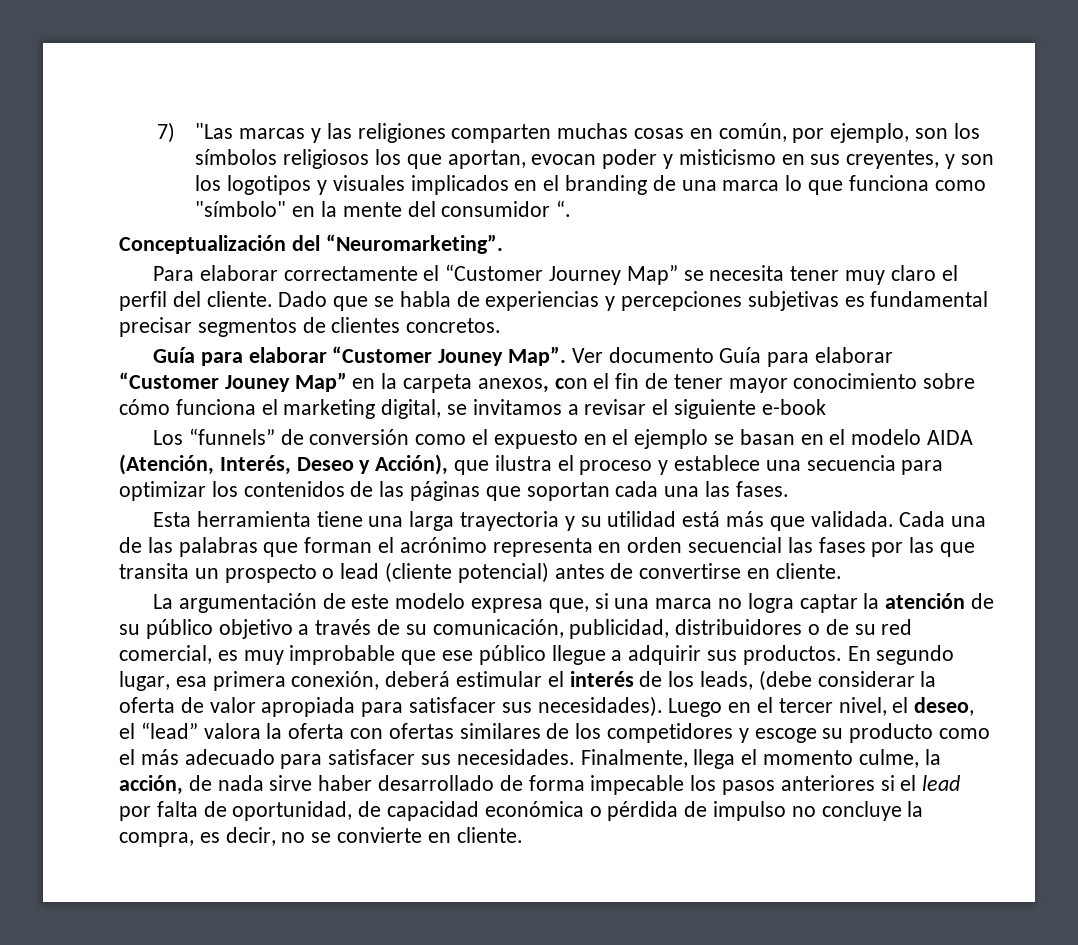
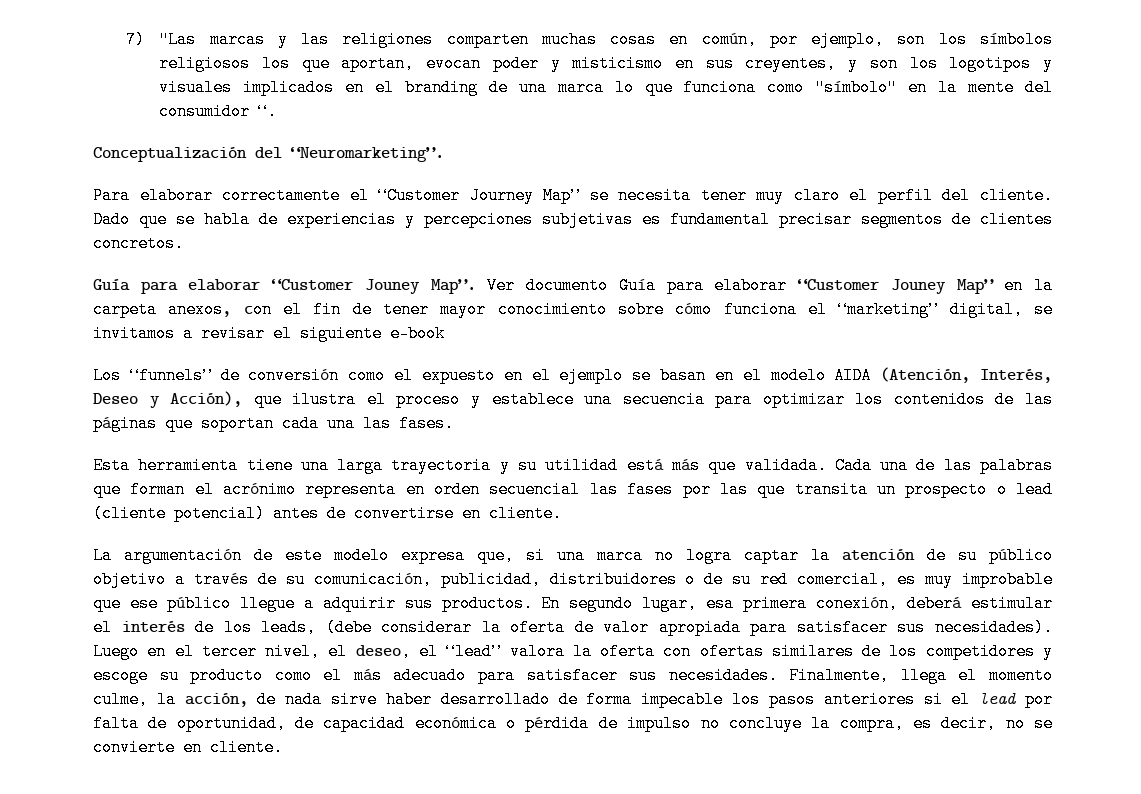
[283,399,376,419] marketing -> [838,301,938,318] “marketing”

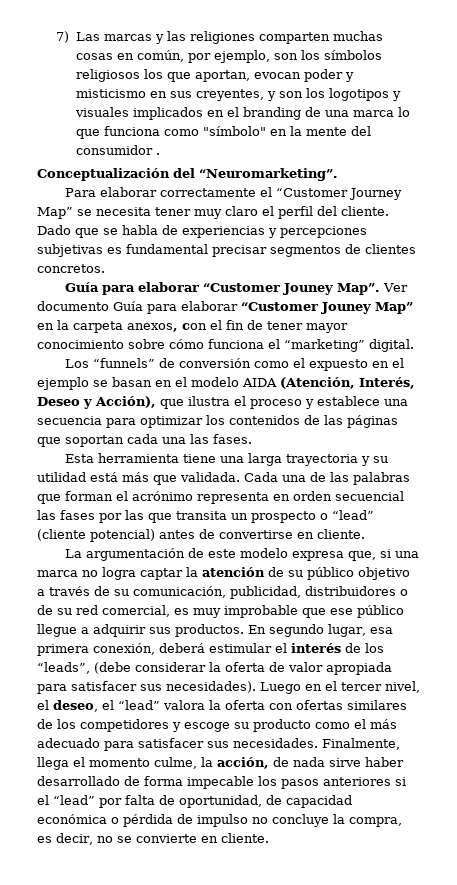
[159,31,197,48] "Las -> [75,32,100,41] Las
[258,103,278,120] “. -> [155,153,160,155] .
[949,301,1054,318] [93,325,445,342] digital, se invitamos a revisar el siguiente e-book -> [369,339,414,352] digital.
[1016,481,1054,498] lead -> [332,510,374,520] “lead”
[261,619,317,636] leads, -> [37,662,90,674] “leads”,
[979,692,1017,704] lead -> [53,795,95,805] “lead”

